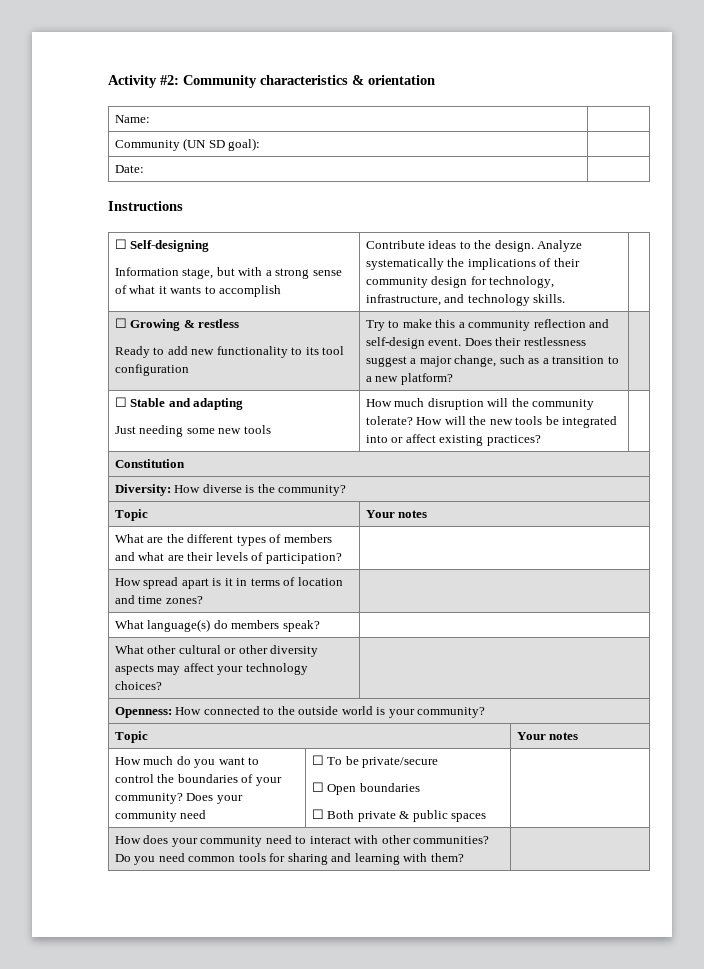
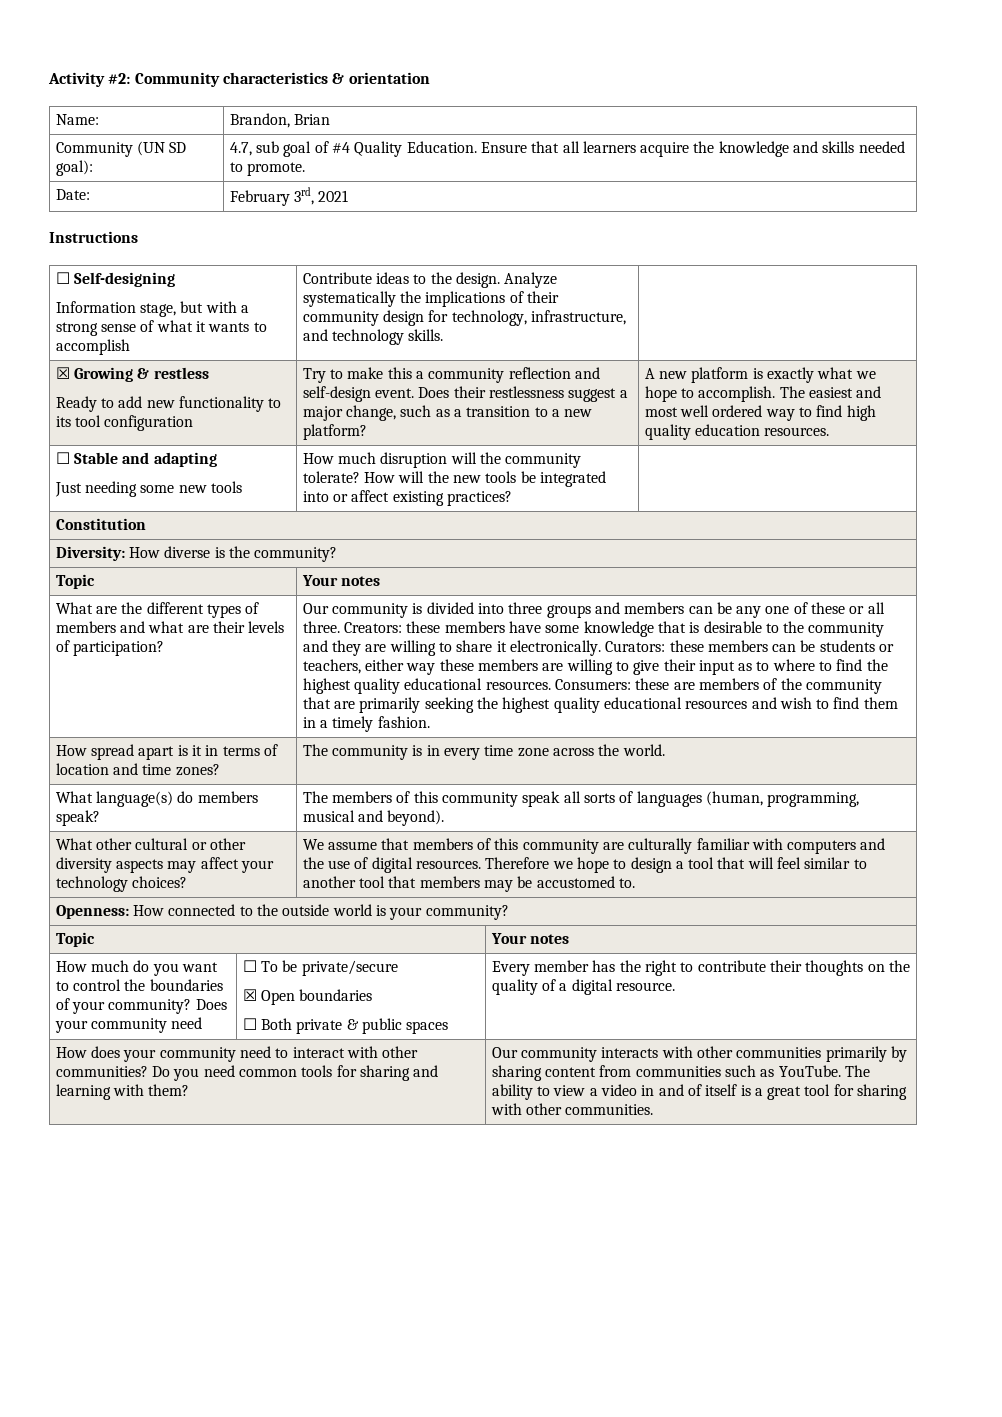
(150, 119) none -> [229,113,330,128] Brandon, Brian
[114,165,144,173] // Date: | -> [229,141,905,157] [229,162,305,176] [55,189,90,200] [229,187,349,206] 4.7, sub goal of #4 Quality Education. Ensure that all learners acquire the knowledge and skills needed to promote. // Date: | February 3rd, 2021
[114,318,127,328] ☐ -> [55,367,70,379] ☒
(453, 379) none -> [644,367,876,383] [644,386,882,402] [644,405,876,421] [644,424,830,440] A new platform is exactly what we hope to accomplish. The easiest and most well ordered way to find high quality education resources.
(342, 558) none -> [302,602,885,618] [302,621,885,637] [302,640,895,656] [302,659,888,675] [302,678,882,694] [302,697,898,713] [302,716,430,732] Our community is divided into three groups and members can be any one of these or all three. Creators: these members have some knowledge that is desirable to the community and they are willing to share it electronically. Curators: these members can be students or teachers, either way these members are willing to give their input as to where to find the highest quality educational resources. Consumers: these are members of the community that are primarily seeking the highest quality educational resources and wish to find them in a timely fashion.
(203, 600) none -> [302,744,665,760] The community is in every time zone across the world.
(320, 626) none -> [302,791,860,807] [302,810,445,826] The members of this community speak all sorts of languages (human, programming, musical and beyond).
(162, 685) none -> [302,838,886,854] [302,857,867,873] [302,876,635,892] We assume that members of this community are culturally familiar with computers and the use of digital resources. Therefore we hope to design a tool that will feel similar to another tool that members may be accustomed to.
[311,782,324,792] ☐ -> [242,989,257,1001] ☒
(487, 817) none -> [491,960,910,976] [491,979,675,995] Every member has the right to contribute their thoughts on the quality of a digital resource.
(464, 857) none -> [491,1046,907,1062] [491,1065,870,1081] [491,1084,908,1100] [490,1103,654,1115] Our community interacts with other communities primarily by sharing content from communities such as YouTube. The ability to view a video in and of itself is a great tool for sharing with other communities.

